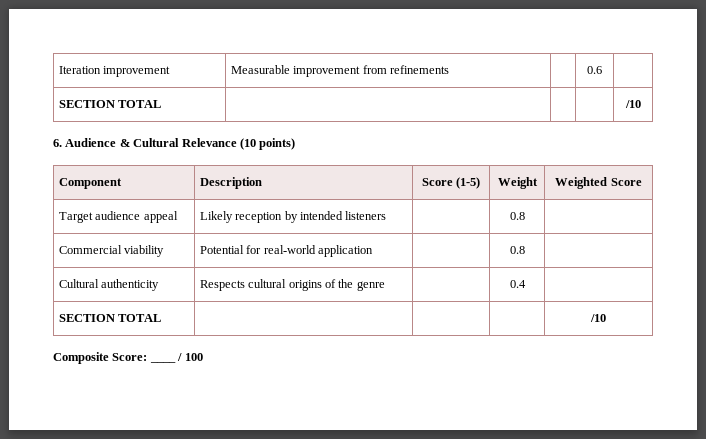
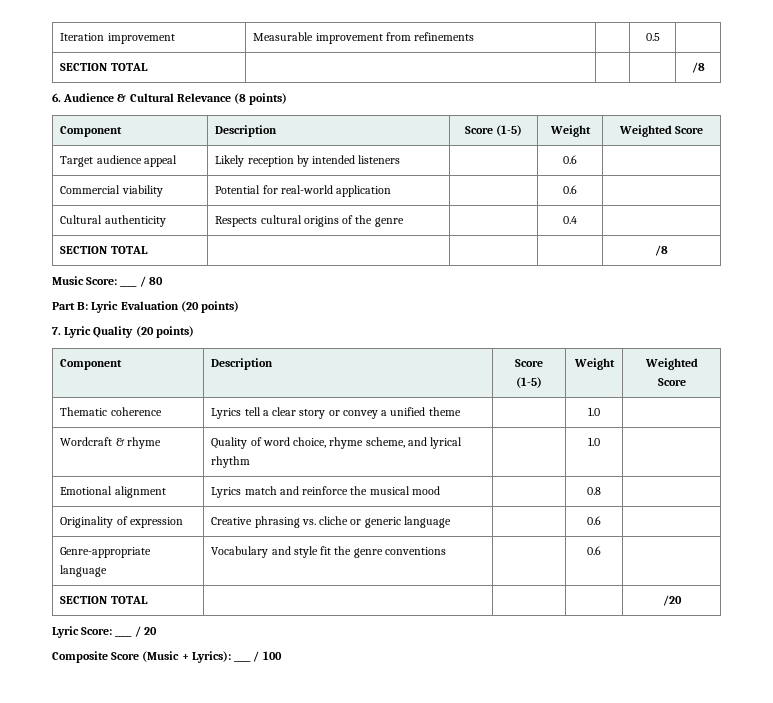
[587,66,602,74] [58,100,162,108] [624,100,641,108] 0.6 | // SECTION TOTAL | | | | /10 -> [645,33,660,41] [60,63,148,71] [691,62,705,73] 0.5 | // SECTION TOTAL | | | | /8
[239,138,256,150] (10 -> [234,93,247,104] (8
[509,212,525,220] 0.8 -> [563,155,577,164] 0.6
[509,246,525,254] 0.8 -> [563,185,577,194] 0.6
[590,314,606,322] [53,352,148,364] [149,361,176,363] [177,353,183,361] /10 // Composite Score: ____ / -> [655,245,668,256] [52,276,118,285] [120,276,163,287] [52,301,240,313] [52,326,194,338] [60,359,123,370] [211,358,274,370] [515,359,543,367] [516,377,542,388] [573,358,615,370] [644,358,698,370] [657,378,686,386] [60,407,162,416] [211,407,461,419] [588,407,600,416] [60,437,161,449] [211,437,463,449] [211,456,251,468] [588,437,600,446] [60,486,166,498] [211,486,440,498] [587,487,601,495] [60,516,183,528] [211,516,451,528] [587,516,601,525] [60,547,152,558] [60,565,108,577] [211,546,446,558] [587,546,601,555] [60,596,148,604] [662,595,682,606] [52,626,113,638] [115,626,157,637] [52,651,260,663] /8 // Music Score: ____ / 80 // Part B: Lyric Evaluation (20 points) // 7. Lyric Quality (20 points) // Component | Description | Score (1-5) | Weight | Weighted Score // Thematic coherence | Lyrics tell a clear story or convey a unified theme | | 1.0 | // Wordcraft & rhyme | Quality of word choice, rhyme scheme, and lyrical rhythm | | 1.0 | // Emotional alignment | Lyrics match and reinforce the musical mood | | 0.8 | // Originality of expression | Creative phrasing vs. cliche or generic language | | 0.6 | // Genre-appropriate language | Vocabulary and style fit the genre conventions | | 0.6 | // SECTION TOTAL | | | | /20 // Lyric Score: ____ / 20 // Composite Score (Music + Lyrics): ____ /

